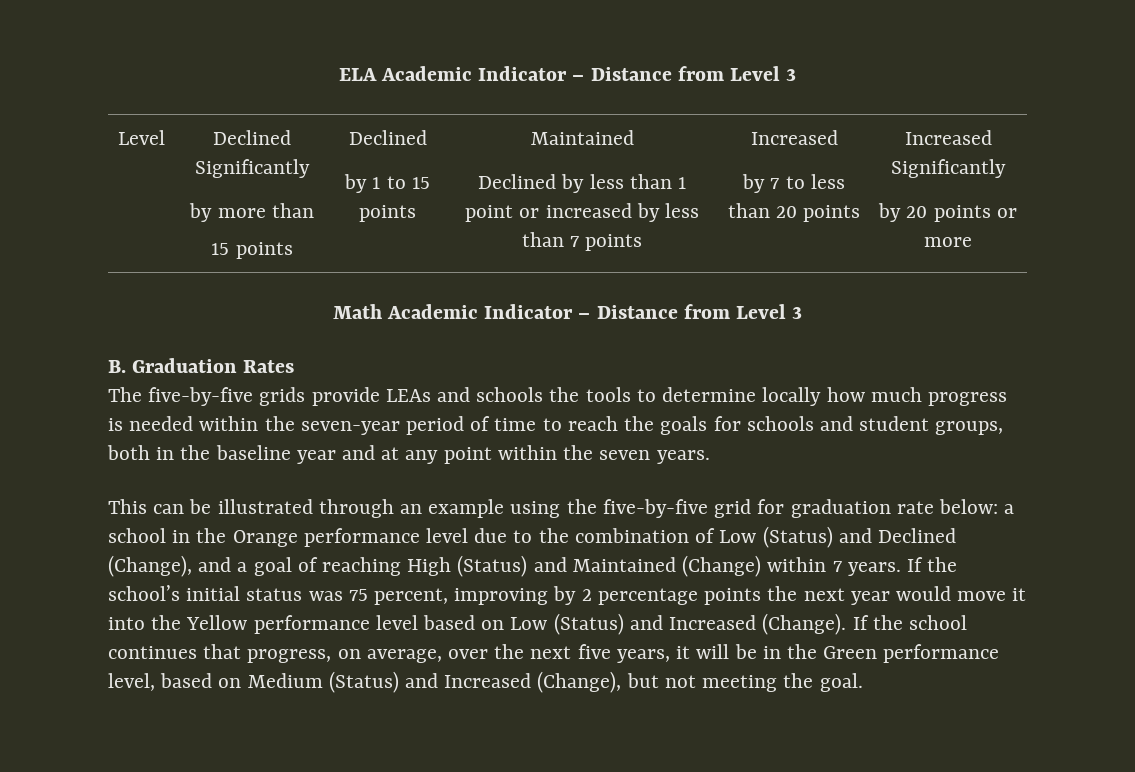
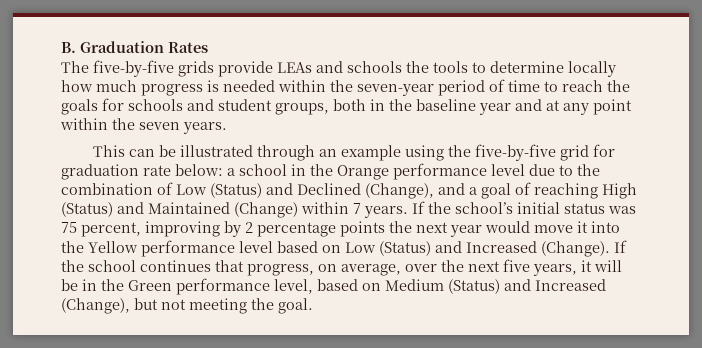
[338,66,797,81] [118,130,165,145] [213,130,291,145] [195,159,310,178] [189,203,314,222] [211,242,293,259] [348,130,427,145] [344,174,430,193] [359,205,416,222] [530,130,634,145] [478,174,686,193] [465,203,699,222] [521,232,643,251] [750,130,838,145] [742,174,845,193] [727,203,861,222] [904,130,992,145] [891,159,1006,178] [878,203,1017,222] [924,237,972,247] [332,304,803,319] ELA Academic Indicator – Distance from Level 3 // Level | Declined Significantly // by more than // 15 points | Declined // by 1 to 15 points | Maintained // Declined by less than 1 point or increased by less than 7 points | Increased // by 7 to less than 20 points | Increased Significantly // by 20 points or more // Math Academic Indicator – Distance from Level 3 // -> (61, 47) none

